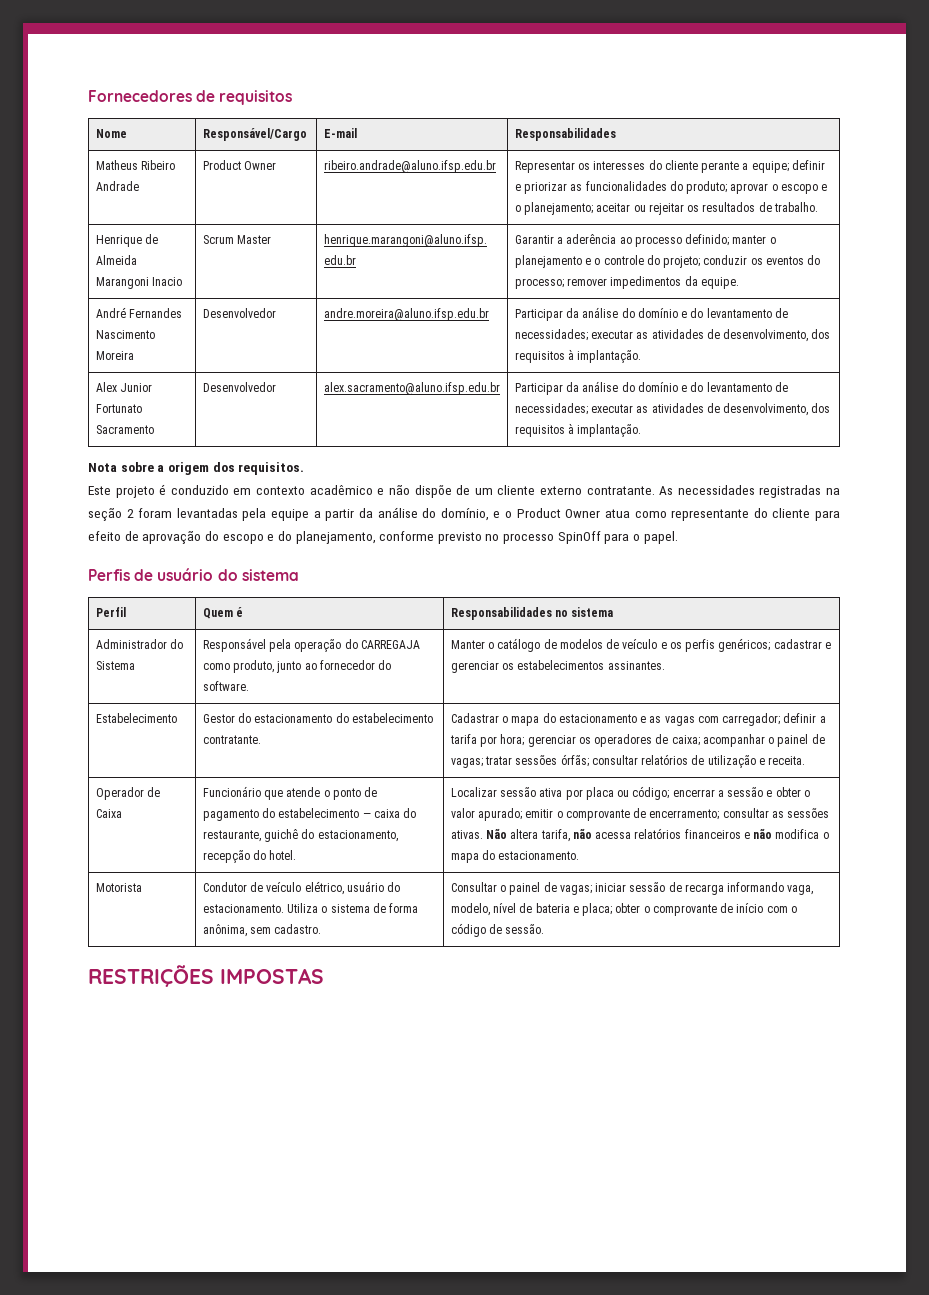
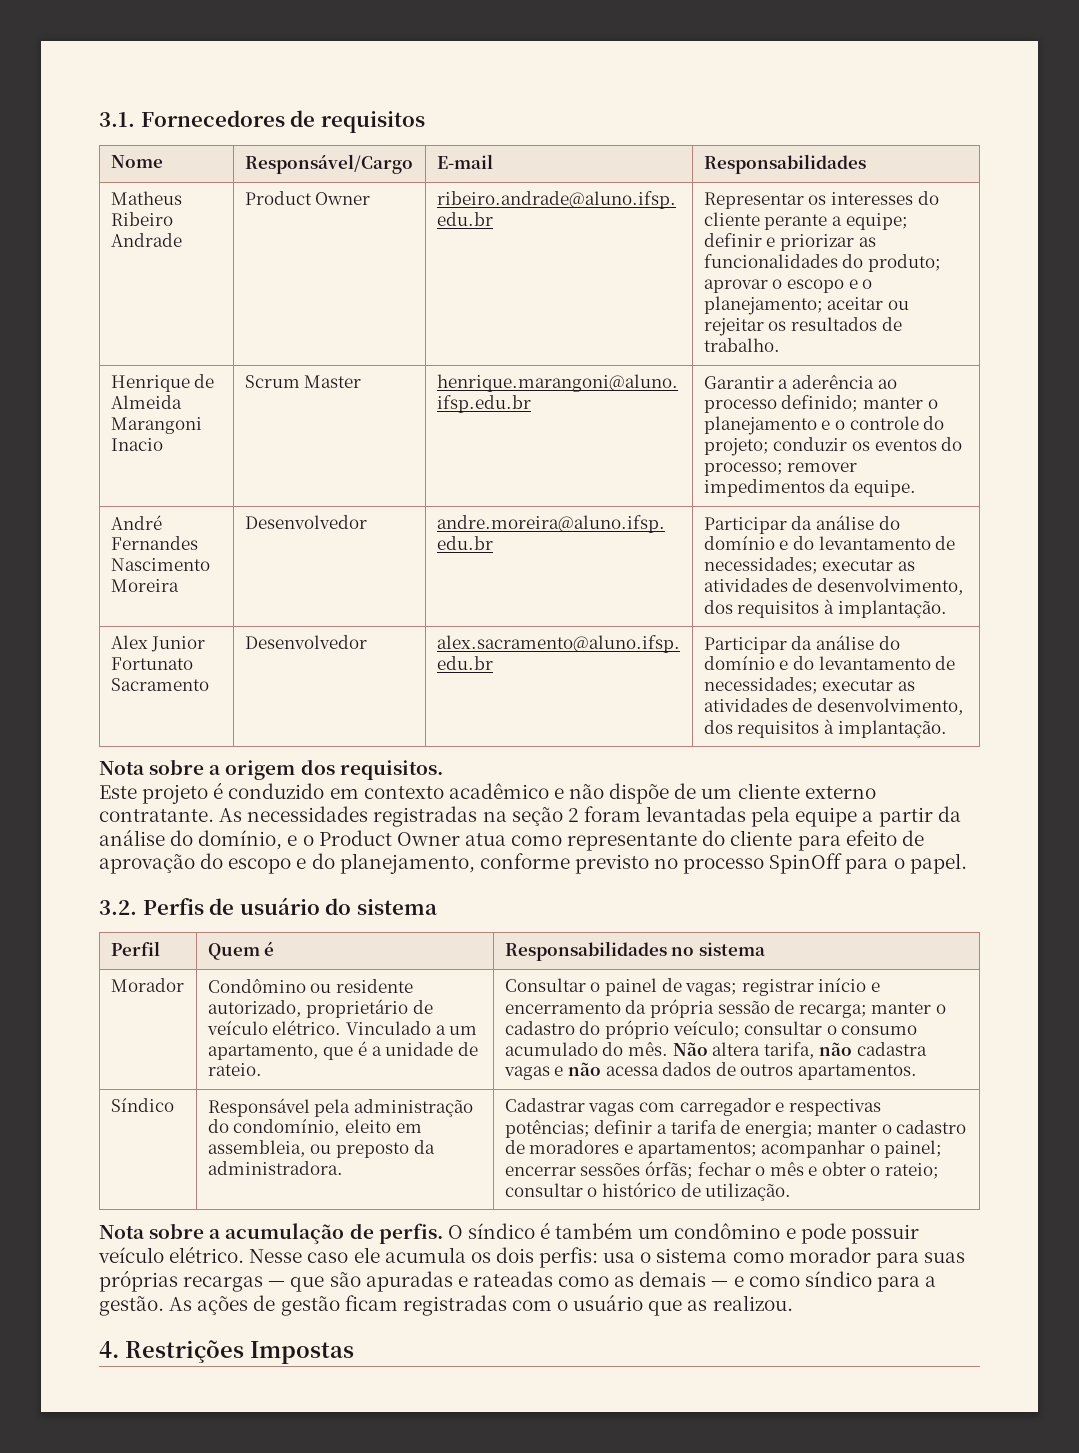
(88, 96) none -> [99,112,135,127] 3.1.
(678, 537) none -> [99,900,137,915] 3.2.
[95,639,184,649] [95,661,135,670] [202,638,420,652] [202,660,392,673] [202,681,249,691] [450,638,831,652] [450,660,665,673] [95,713,177,723] [202,713,433,723] [202,735,261,744] [450,713,826,726] [449,734,825,747] [450,754,806,768] [95,787,161,800] [95,809,122,818] [202,786,378,800] [202,808,417,821] [202,829,398,842] [202,850,297,863] [450,786,810,800] [450,808,830,821] [450,828,829,842] [450,850,580,863] [95,883,142,892] [202,881,401,895] [202,903,419,913] [202,924,322,937] Administrador do Sistema | Responsável pela operação do CARREGAJA como produto, junto ao fornecedor do software. | Manter o catálogo de modelos de veículo e os perfis genéricos; cadastrar e gerenciar os estabelecimentos assinantes. // Estabelecimento | Gestor do estacionamento do estabelecimento contratante. | Cadastrar o mapa do estacionamento e as vagas com carregador; definir a tarifa por hora; gerenciar os operadores de caixa; acompanhar o painel de vagas; tratar sessões órfãs; consultar relatórios de utilização e receita. // Operador de Caixa | Funcionário que atende o ponto de pagamento do estabelecimento — caixa do restaurante, guichê do estacionamento, recepção do hotel. | Localizar sessão ativa por placa ou código; encerrar a sessão e obter o valor apurado; emitir o comprovante de encerramento; consultar as sessões ativas. Não altera tarifa, não acessa relatórios financeiros e não modifica o mapa do estacionamento. // Motorista | Condutor de veículo elétrico, usuário do estacionamento. Utiliza o sistema de forma anônima, sem cadastro. -> [110,978,184,992] [207,978,413,993] [207,999,433,1018] [206,1020,478,1035] [207,1041,478,1060] [207,1063,262,1076] Morador | Condômino ou residente autorizado, proprietário de veículo elétrico. Vinculado a um apartamento, que é a unidade de rateio.
[595,882,814,895] [450,903,797,916] [450,923,545,937] [88,965,324,987] iniciar sessão de recarga informando vaga, modelo, nível de bateria e placa; obter o comprovante de início com o código de sessão. // RESTRIÇÕES IMPOSTAS -> [741,978,880,996] [504,999,946,1018] [504,1020,918,1039] [504,1041,927,1059] [503,1062,917,1080] [110,1098,174,1112] [207,1098,473,1117] [207,1119,422,1136] [207,1140,435,1158] [207,1161,343,1175] [504,1098,881,1116] [504,1119,967,1138] [504,1140,943,1158] [504,1161,940,1179] [504,1182,792,1201] [99,1222,919,1244] [98,1246,965,1268] [99,1270,937,1292] [99,1294,793,1316] [99,1340,354,1364] registrar início e encerramento da própria sessão de recarga; manter o cadastro do próprio veículo; consultar o consumo acumulado do mês. Não altera tarifa, não cadastra vagas e não acessa dados de outros apartamentos. // Síndico | Responsável pela administração do condomínio, eleito em assembleia, ou preposto da administradora. | Cadastrar vagas com carregador e respectivas potências; definir a tarifa de energia; manter o cadastro de moradores e apartamentos; acompanhar o painel; encerrar sessões órfãs; fechar o mês e obter o rateio; consultar o histórico de utilização. // Nota sobre a acumulação de perfis. O síndico é também um condômino e pode possuir veículo elétrico. Nesse caso ele acumula os dois perfis: usa o sistema como morador para suas próprias recargas — que são apuradas e rateadas como as demais — e como síndico para a gestão. As ações de gestão ficam registradas com o usuário que as realizou. // 4. Restrições Impostas

